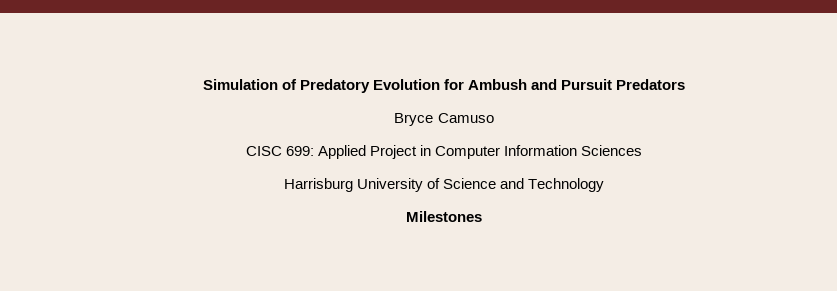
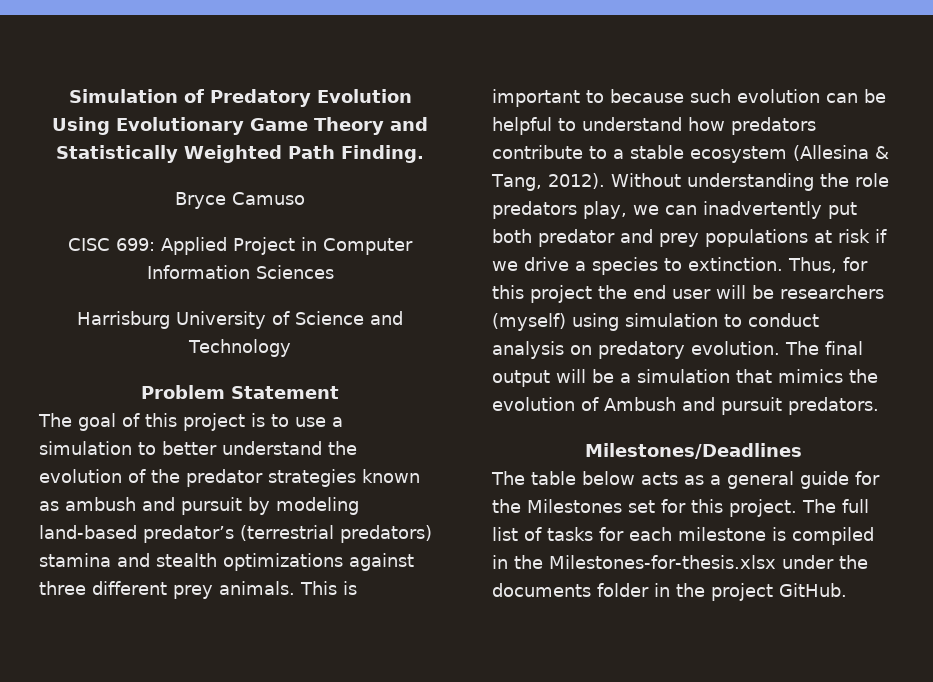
[444,79,686,90] for Ambush and Pursuit Predators -> [52,117,428,135] [56,145,424,163] Using Evolutionary Game Theory and Statistically Weighted Path Finding.
[406,211,482,222] Milestones -> [141,385,339,399] [38,413,343,431] [39,441,357,455] [39,469,420,487] [39,497,359,515] [39,525,432,543] [39,553,414,571] [39,581,357,599] [492,89,886,107] [492,117,816,135] [492,145,889,163] [491,173,889,191] [492,201,857,219] [492,229,887,247] [492,257,868,275] [492,285,884,303] [492,313,819,331] [492,341,863,359] [492,369,878,387] [492,397,879,415] [584,443,802,459] [491,471,880,489] [492,499,869,517] [492,527,874,545] [492,555,868,569] [492,583,847,601] Problem Statement // The goal of this project is to use a simulation to better understand the evolution of the predator strategies known as ambush and pursuit by modeling land-based predator’s (terrestrial predators) stamina and stealth optimizations against three different prey animals. This is important to because such evolution can be helpful to understand how predators contribute to a stable ecosystem (Allesina & Tang, 2012). Without understanding the role predators play, we can inadvertently put both predator and prey populations at risk if we drive a species to extinction. Thus, for this project the end user will be researchers (myself) using simulation to conduct analysis on predatory evolution. The final output will be a simulation that mimics the evolution of Ambush and pursuit predators. // Milestones/Deadlines // The table below acts as a general guide for the Milestones set for this project. The full list of tasks for each milestone is compiled in the Milestones-for-thesis.xlsx under the documents folder in the project GitHub.

